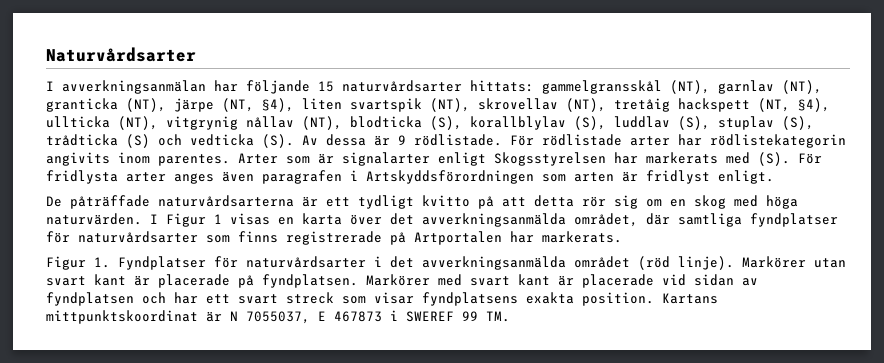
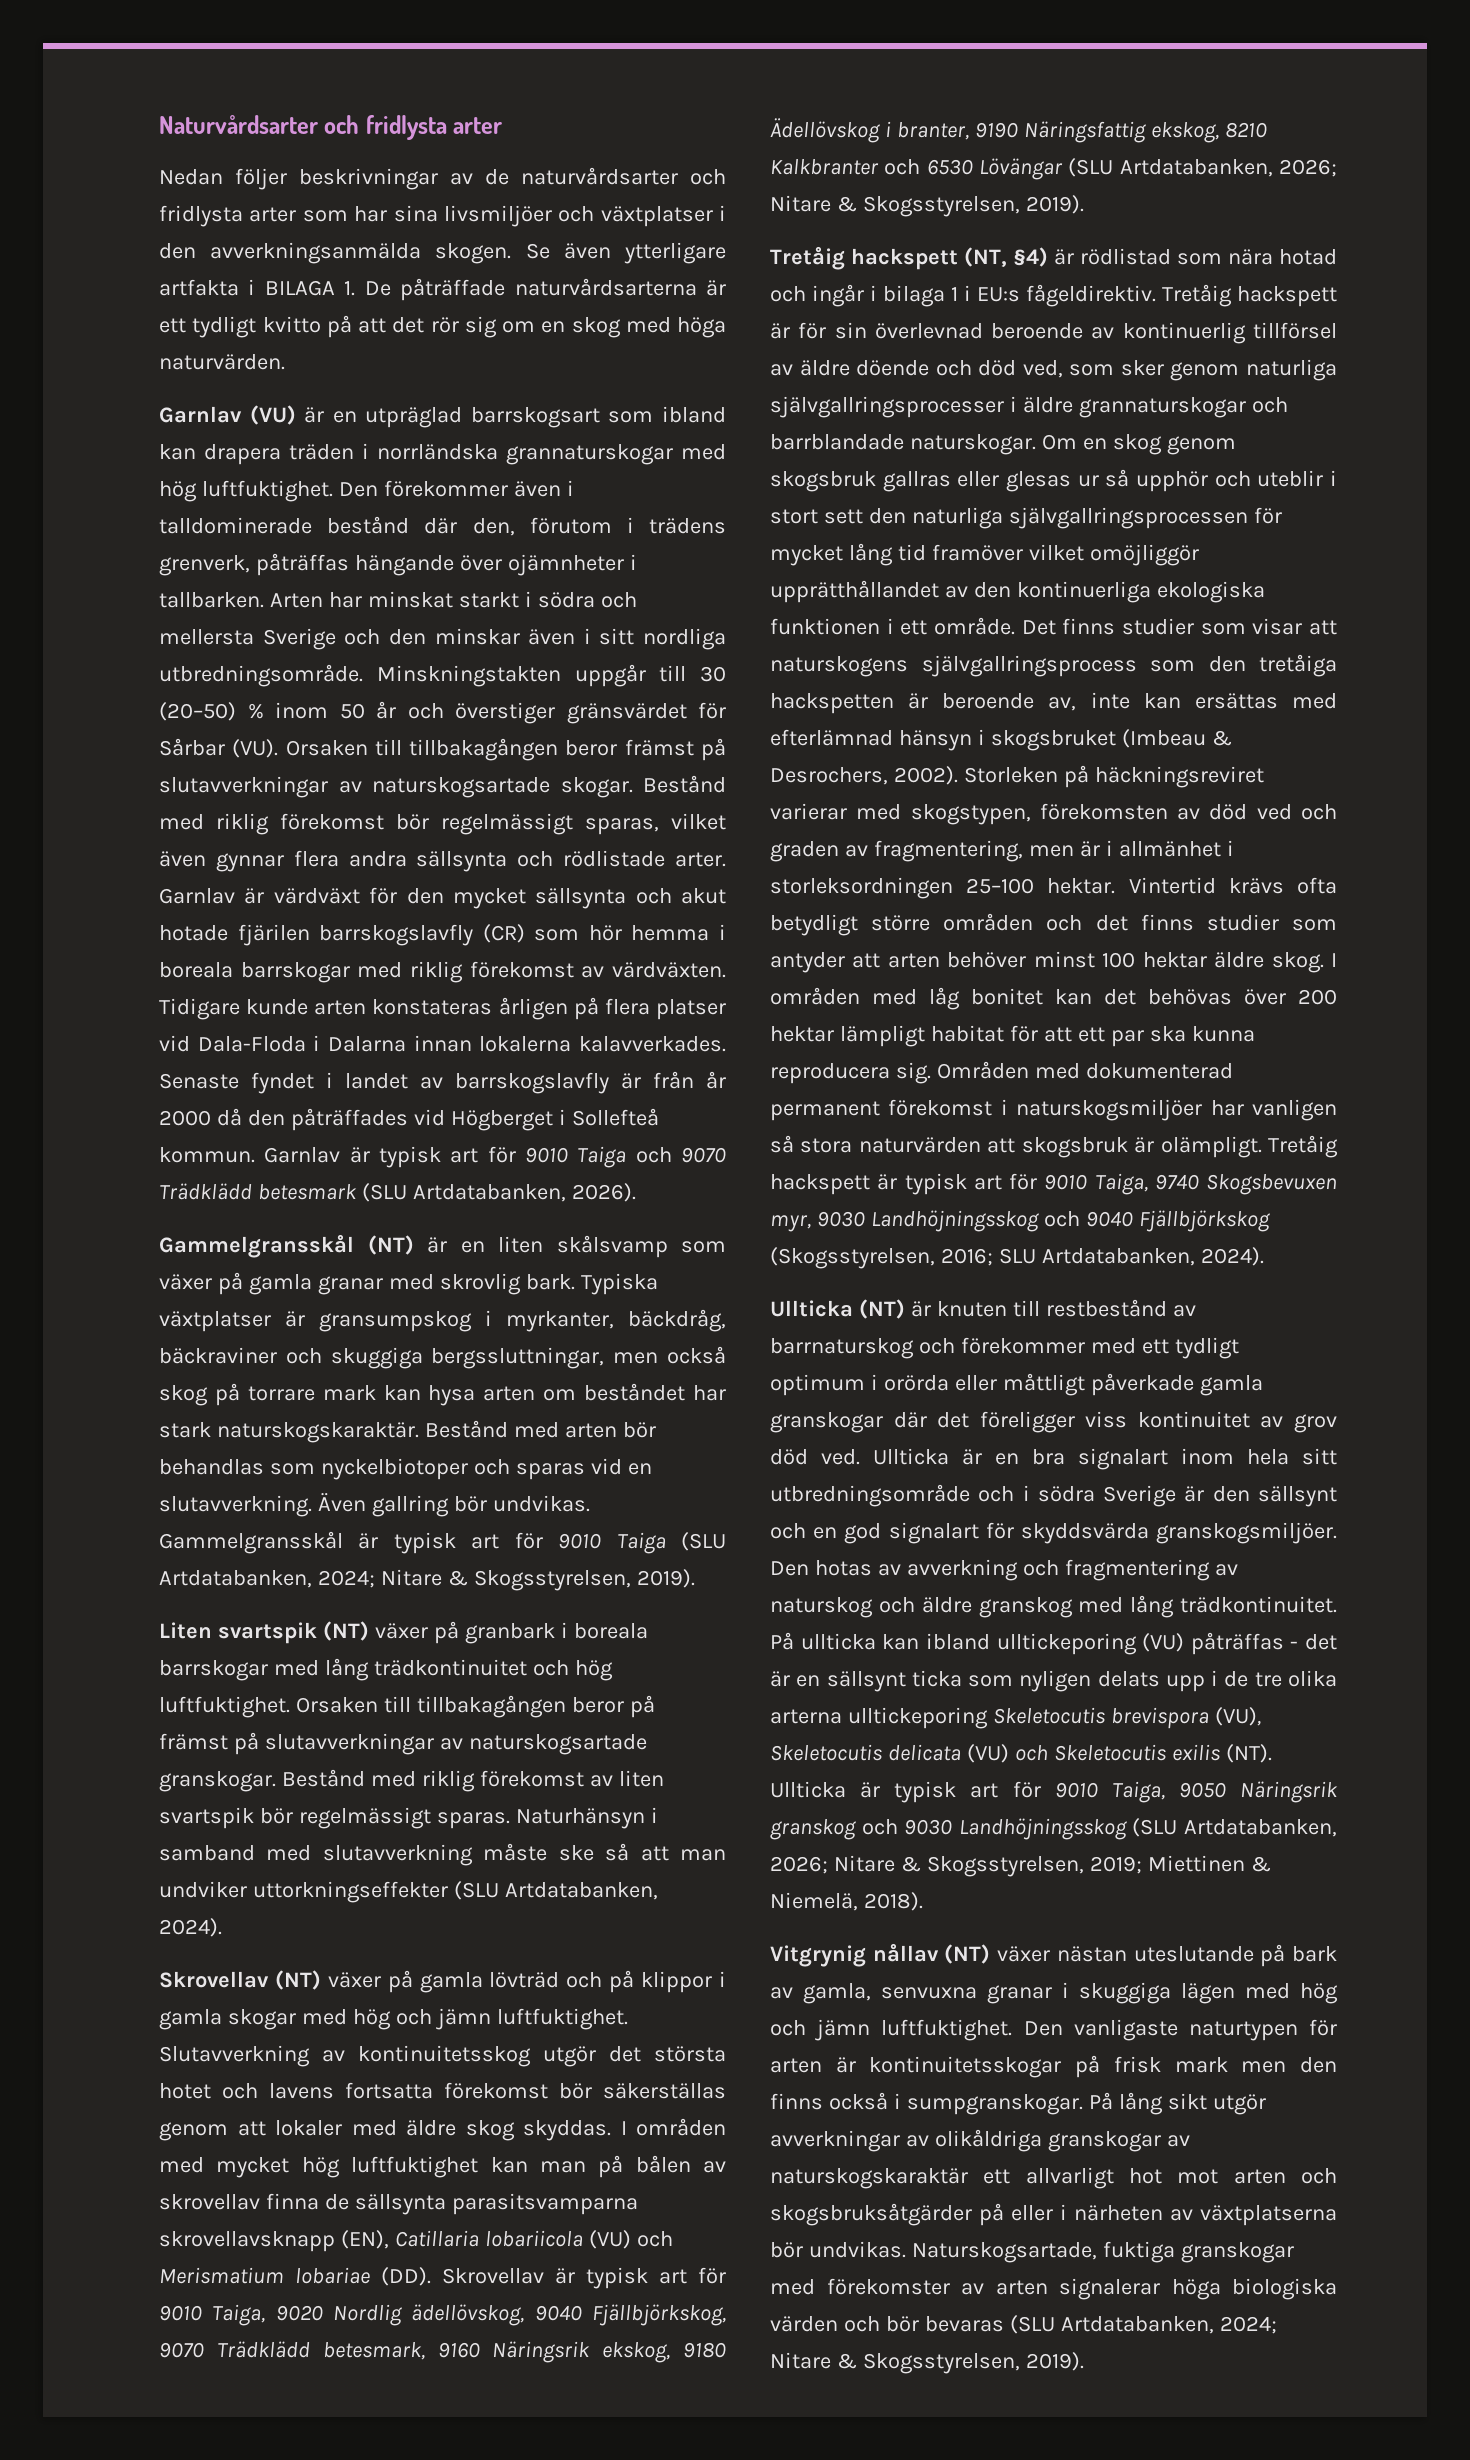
[46,80,822,94] [46,98,830,112] [46,116,814,130] [46,134,846,148] [46,152,822,166] [46,170,774,184] // I avverkningsanmälan har följande 15 naturvårdsarter hittats: gammelgransskål (NT), garnlav (NT), granticka (NT), järpe (NT, §4), liten svartspik (NT), skrovellav (NT), tretåig hackspett (NT, §4), ullticka (NT), vitgrynig nållav (NT), blodticka (S), korallblylav (S), luddlav (S), stuplav (S), trådticka (S) och vedticka (S). Av dessa är 9 rödlistade. För rödlistade arter har rödlistekategorin angivits inom parentes. Arter som är signalarter enligt Skogsstyrelsen har markerats med (S). För fridlysta arter anges även paragrafen i Artskyddsförordningen som arten är fridlyst enligt. // -> [324,115,503,140] [159,167,726,190] [159,205,726,227] [159,242,726,264] [159,279,356,296] och fridlysta arter // Nedan följer beskrivningar av de naturvårdsarter och fridlysta arter som har sina livsmiljöer och växtplatser i den avverkningsanmälda skogen. Se även ytterligare artfakta i BILAGA 1.
[534,195,574,207] detta -> [392,317,425,333] det
[150,213,838,227] [46,231,622,245] [46,256,846,270] [46,274,758,288] [46,292,718,306] [46,310,510,324] I Figur 1 visas en karta över det avverkningsanmälda området, där samtliga fyndplatser för naturvårdsarter som finns registrerade på Artportalen har markerats. // Figur 1. Fyndplatser för naturvårdsarter i det avverkningsanmälda området (röd linje). Markörer utan svart kant är placerade på fyndplatsen. Markörer med svart kant är placerade vid sidan av fyndplatsen och har ett svart streck som visar fyndplatsens exakta position. Kartans mittpunktskoordinat är N 7055037, E 467873 i SWEREF 99 TM. -> [159,405,726,428] [159,443,726,465] [159,480,574,502] [159,516,726,536] [159,553,637,576] [159,591,637,608] [159,628,726,650] [159,664,726,687] [159,701,726,724] [159,738,726,761] [159,775,726,798] [159,813,726,835] [159,850,727,872] [159,887,726,909] [159,924,726,946] [159,961,726,983] [159,997,726,1020] [159,1035,726,1052] [159,1071,726,1094] [159,1108,659,1131] [159,1146,726,1168] [159,1183,636,1202] [159,1234,726,1258] [159,1272,658,1295] [159,1309,726,1332] [159,1346,726,1369] [159,1383,727,1406] [159,1420,656,1443] [159,1458,652,1480] [159,1492,590,1517] [159,1531,727,1554] [159,1569,695,1591] [159,1621,648,1644] [159,1658,613,1681] [159,1695,655,1718] [159,1732,647,1755] [159,1769,664,1792] [159,1807,658,1829] [159,1843,726,1866] [159,1881,658,1903] [159,1918,222,1937] [159,1970,727,1993] [159,2008,628,2030] [159,2045,726,2067] [159,2082,726,2099] [159,2118,726,2141] [159,2155,726,2178] [159,2193,638,2215] [159,2230,673,2252] [159,2267,726,2289] [159,2304,726,2326] [159,2341,726,2363] [770,118,1267,143] [770,158,1337,180] [770,195,1084,217] [770,246,1337,270] [770,284,1337,307] [770,322,1337,344] [770,359,1337,381] [770,396,1288,418] [770,434,1236,455] [770,469,1337,492] [770,507,1282,529] [770,543,1199,566] [770,580,1265,603] [770,617,1337,635] [770,654,1337,677] [770,692,1337,714] [770,729,1232,751] [770,765,1264,788] [770,803,1337,825] [770,840,1234,862] [770,877,1337,899] [770,913,1337,936] [770,951,1337,973] [770,987,1337,1010] [770,1025,1255,1047] [770,1061,1233,1084] [770,1099,1337,1121] [770,1135,1338,1158] [770,1173,1337,1195] [770,1210,1270,1232] [770,1247,1264,1269] [770,1299,1196,1319] [770,1337,1239,1359] [770,1373,1263,1396] [770,1411,1337,1433] [770,1448,1337,1470] [770,1484,1337,1507] [770,1522,1337,1544] [770,1559,1238,1581] [770,1595,1337,1618] [770,1632,1337,1655] [770,1670,1337,1692] [770,1707,1261,1729] [770,1744,1272,1763] [770,1781,1338,1803] [770,1818,1337,1840] [770,1855,1271,1877] [770,1892,923,1911] [770,1943,1337,1967] [770,1982,1338,2004] [770,2019,1337,2041] [770,2055,1337,2078] [770,2092,1266,2115] [770,2129,1190,2152] [770,2167,1337,2189] [770,2203,1337,2226] [770,2241,1294,2263] [770,2278,1337,2300] [770,2315,1277,2334] [770,2352,1084,2374] // Garnlav (VU) är en utpräglad barrskogsart som ibland kan drapera träden i norrländska grannaturskogar med hög luftfuktighet. Den förekommer även i talldominerade bestånd där den, förutom i trädens grenverk, påträffas hängande över ojämnheter i tallbarken. Arten har minskat starkt i södra och mellersta Sverige och den minskar även i sitt nordliga utbredningsområde. Minskningstakten uppgår till 30 (20–50) % inom 50 år och överstiger gränsvärdet för Sårbar (VU). Orsaken till tillbakagången beror främst på slutavverkningar av naturskogsartade skogar. Bestånd med riklig förekomst bör regelmässigt sparas, vilket även gynnar flera andra sällsynta och rödlistade arter. Garnlav är värdväxt för den mycket sällsynta och akut hotade fjärilen barrskogslavfly (CR) som hör hemma i boreala barrskogar med riklig förekomst av värdväxten. Tidigare kunde arten konstateras årligen på flera platser vid Dala-Floda i Dalarna innan lokalerna kalavverkades. Senaste fyndet i landet av barrskogslavfly är från år 2000 då den påträffades vid Högberget i Sollefteå kommun. Garnlav är typisk art för 9010 Taiga och 9070 Trädklädd betesmark (SLU Artdatabanken, 2026). // Gammelgransskål (NT) är en liten skålsvamp som växer på gamla granar med skrovlig bark. Typiska växtplatser är gransumpskog i myrkanter, bäckdråg, bäckraviner och skuggiga bergssluttningar, men också skog på torrare mark kan hysa arten om beståndet har stark naturskogskaraktär. Bestånd med arten bör behandlas som nyckelbiotoper och sparas vid en slutavverkning. Även gallring bör undvikas. Gammelgransskål är typisk art för 9010 Taiga (SLU Artdatabanken, 2024; Nitare & Skogsstyrelsen, 2019). // Liten svartspik (NT) växer på granbark i boreala barrskogar med lång trädkontinuitet och hög luftfuktighet. Orsaken till tillbakagången beror på främst på slutavverkningar av naturskogsartade granskogar. Bestånd med riklig förekomst av liten svartspik bör regelmässigt sparas. Naturhänsyn i samband med slutavverkning måste ske så att man undviker uttorkningseffekter (SLU Artdatabanken, 2024). // Skrovellav (NT) växer på gamla lövträd och på klippor i gamla skogar med hög och jämn luftfuktighet. Slutavverkning av kontinuitetsskog utgör det största hotet och lavens fortsatta förekomst bör säkerställas genom att lokaler med äldre skog skyddas. I områden med mycket hög luftfuktighet kan man på bålen av skrovellav finna de sällsynta parasitsvamparna skrovellavsknapp (EN), Catillaria lobariicola (VU) och Merismatium lobariae (DD). Skrovellav är typisk art för 9010 Taiga, 9020 Nordlig ädellövskog, 9040 Fjällbjörkskog, 9070 Trädklädd betesmark, 9160 Näringsrik ekskog, 9180 Ädellövskog i branter, 9190 Näringsfattig ekskog, 8210 Kalkbranter och 6530 Lövängar (SLU Artdatabanken, 2026; Nitare & Skogsstyrelsen, 2019). // Tretåig hackspett (NT, §4) är rödlistad som nära hotad och ingår i bilaga 1 i EU:s fågeldirektiv. Tretåig hackspett är för sin överlevnad beroende av kontinuerlig tillförsel av äldre döende och död ved, som sker genom naturliga självgallringsprocesser i äldre grannaturskogar och barrblandade naturskogar. Om en skog genom skogsbruk gallras eller glesas ur så upphör och uteblir i stort sett den naturliga självgallringsprocessen för mycket lång tid framöver vilket omöjliggör upprätthållandet av den kontinuerliga ekologiska funktionen i ett område. Det finns studier som visar att naturskogens självgallringsprocess som den tretåiga hackspetten är beroende av, inte kan ersättas med efterlämnad hänsyn i skogsbruket (Imbeau & Desrochers, 2002). Storleken på häckningsreviret varierar med skogstypen, förekomsten av död ved och graden av fragmentering, men är i allmänhet i storleksordningen 25–100 hektar. Vintertid krävs ofta betydligt större områden och det finns studier som antyder att arten behöver minst 100 hektar äldre skog. I områden med låg bonitet kan det behövas över 200 hektar lämpligt habitat för att ett par ska kunna reproducera sig. Områden med dokumenterad permanent förekomst i naturskogsmiljöer har vanligen så stora naturvärden att skogsbruk är olämpligt. Tretåig hackspett är typisk art för 9010 Taiga, 9740 Skogsbevuxen myr, 9030 Landhöjningsskog och 9040 Fjällbjörkskog (Skogsstyrelsen, 2016; SLU Artdatabanken, 2024). // Ullticka (NT) är knuten till restbestånd av barrnaturskog och förekommer med ett tydligt optimum i orörda eller måttligt påverkade gamla granskogar där det föreligger viss kontinuitet av grov död ved. Ullticka är en bra signalart inom hela sitt utbredningsområde och i södra Sverige är den sällsynt och en god signalart för skyddsvärda granskogsmiljöer. Den hotas av avverkning och fragmentering av naturskog och äldre granskog med lång trädkontinuitet. På ullticka kan ibland ulltickeporing (VU) påträffas - det är en sällsynt ticka som nyligen delats upp i de tre olika arterna ulltickeporing Skeletocutis brevispora (VU), Skeletocutis delicata (VU) och Skeletocutis exilis (NT). Ullticka är typisk art för 9010 Taiga, 9050 Näringsrik granskog och 9030 Landhöjningsskog (SLU Artdatabanken, 2026; Nitare & Skogsstyrelsen, 2019; Miettinen & Niemelä, 2018). // Vitgrynig nållav (NT) växer nästan uteslutande på bark av gamla, senvuxna granar i skuggiga lägen med hög och jämn luftfuktighet. Den vanligaste naturtypen för arten är kontinuitetsskogar på frisk mark men den finns också i sumpgranskogar. På lång sikt utgör avverkningar av olikåldriga granskogar av naturskogskaraktär ett allvarligt hot mot arten och skogsbruksåtgärder på eller i närheten av växtplatserna bör undvikas. Naturskogsartade, fuktiga granskogar med förekomster av arten signalerar höga biologiska värden och bör bevaras (SLU Artdatabanken, 2024; Nitare & Skogsstyrelsen, 2019).

